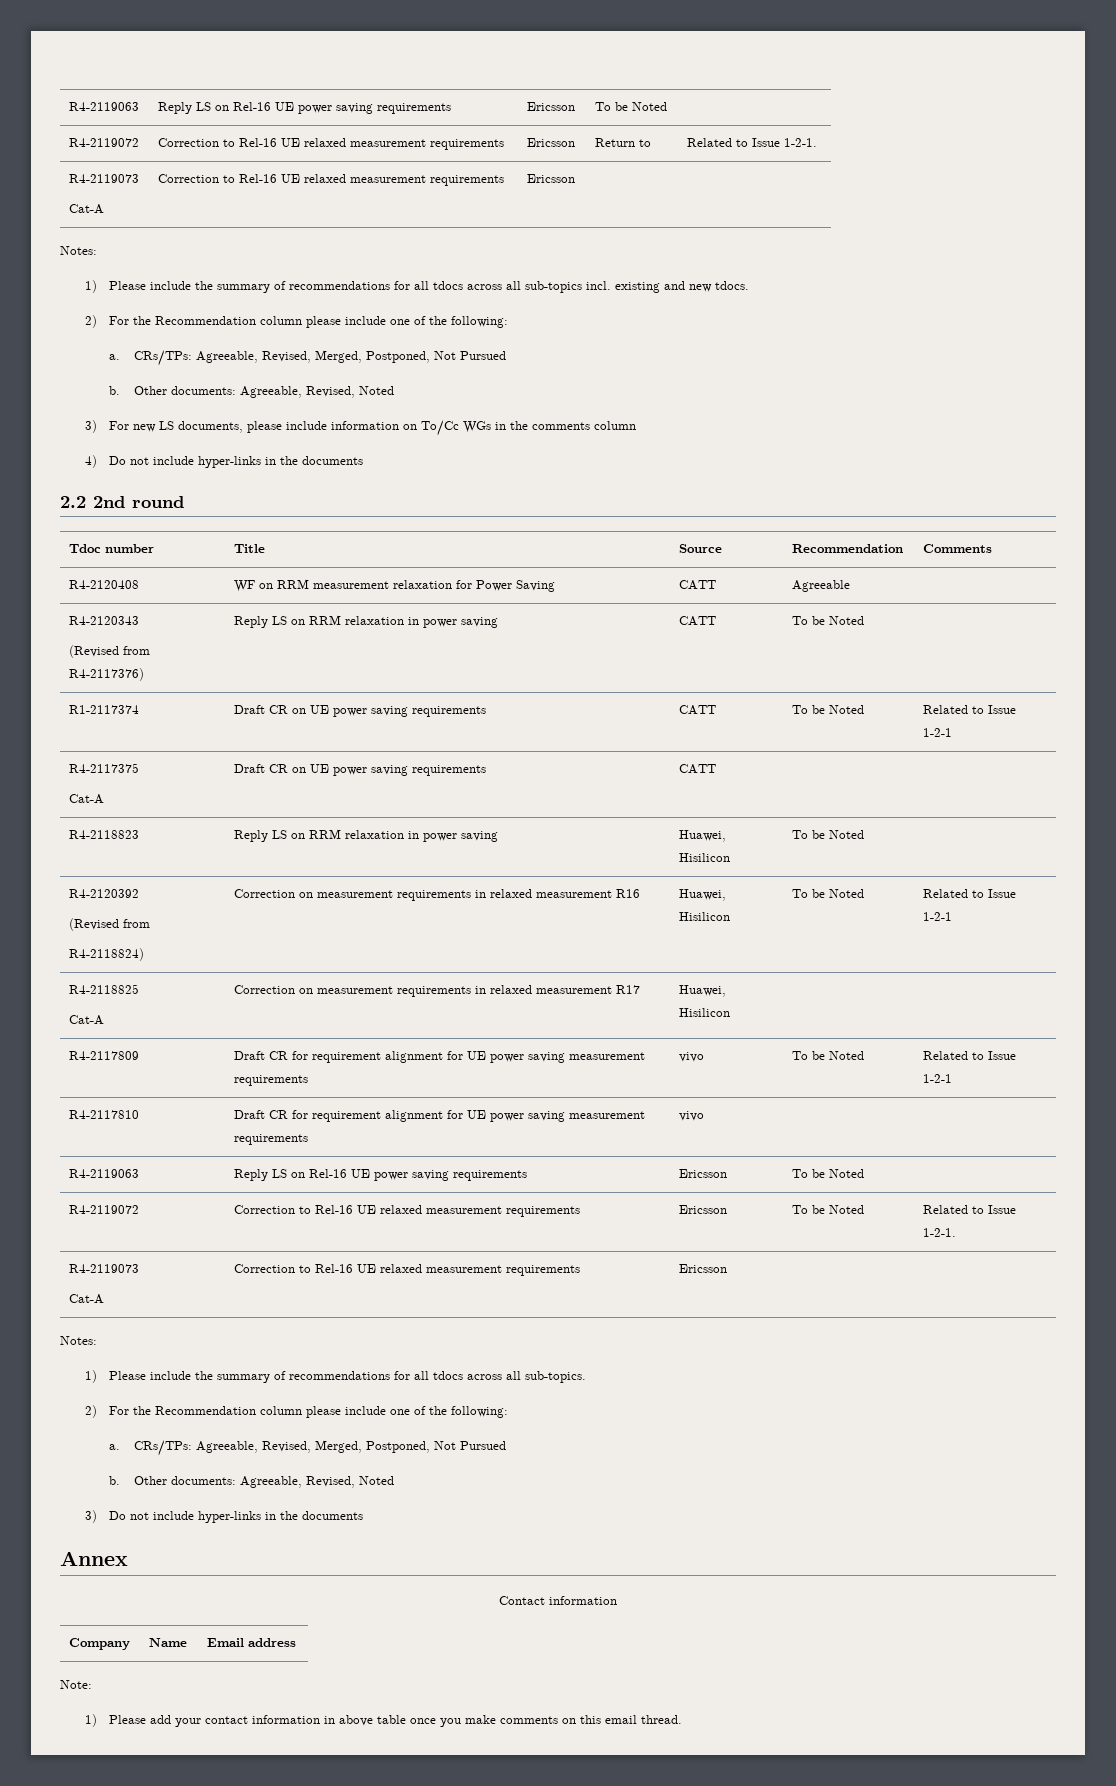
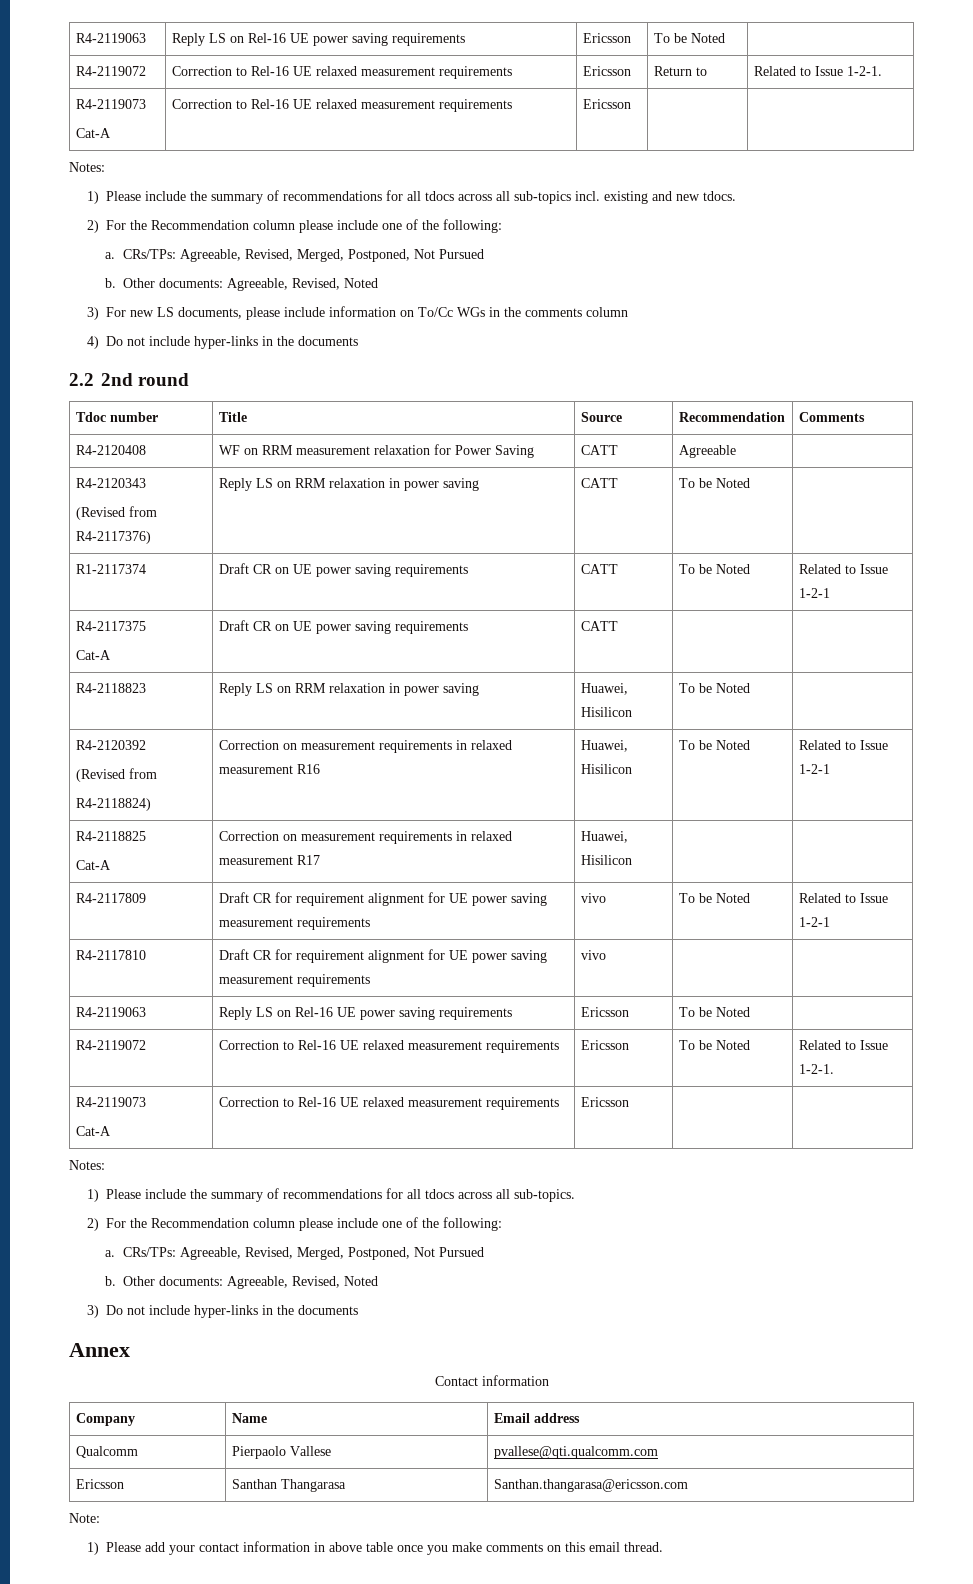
(297, 1642) none -> [75,1446,138,1458] [231,1446,331,1459] [493,1446,658,1459] [75,1479,124,1489] [231,1479,346,1492] [493,1479,688,1492] // Qualcomm | Pierpaolo Vallese | pvallese@qti.qualcomm.com // Ericsson | Santhan Thangarasa | Santhan.thangarasa@ericsson.com

